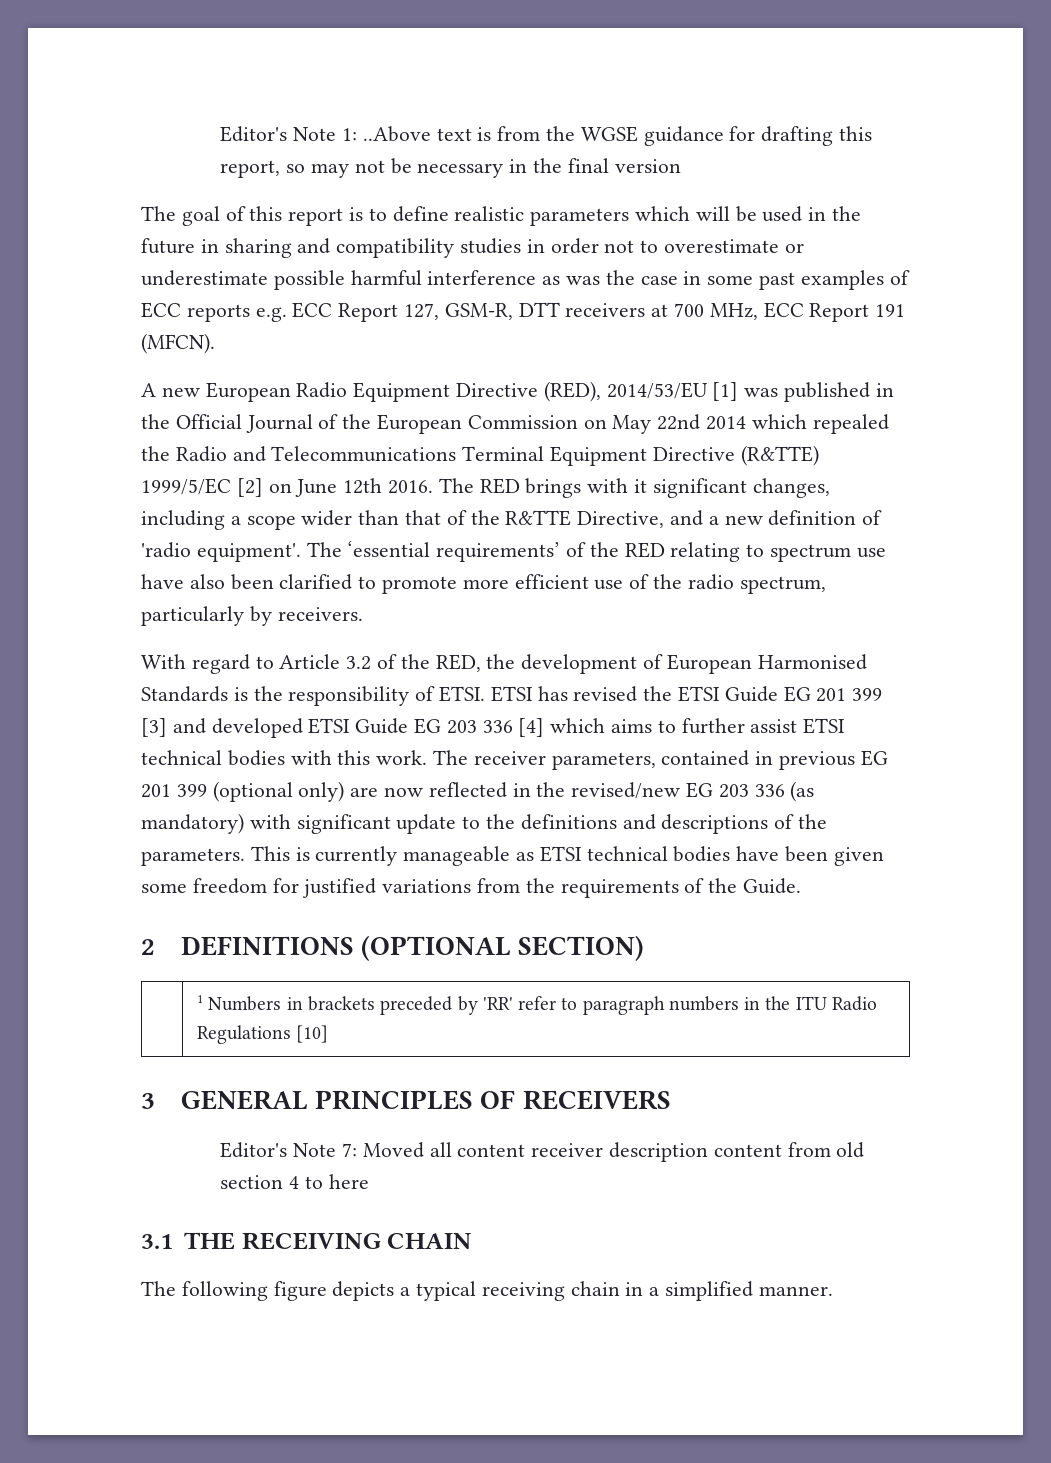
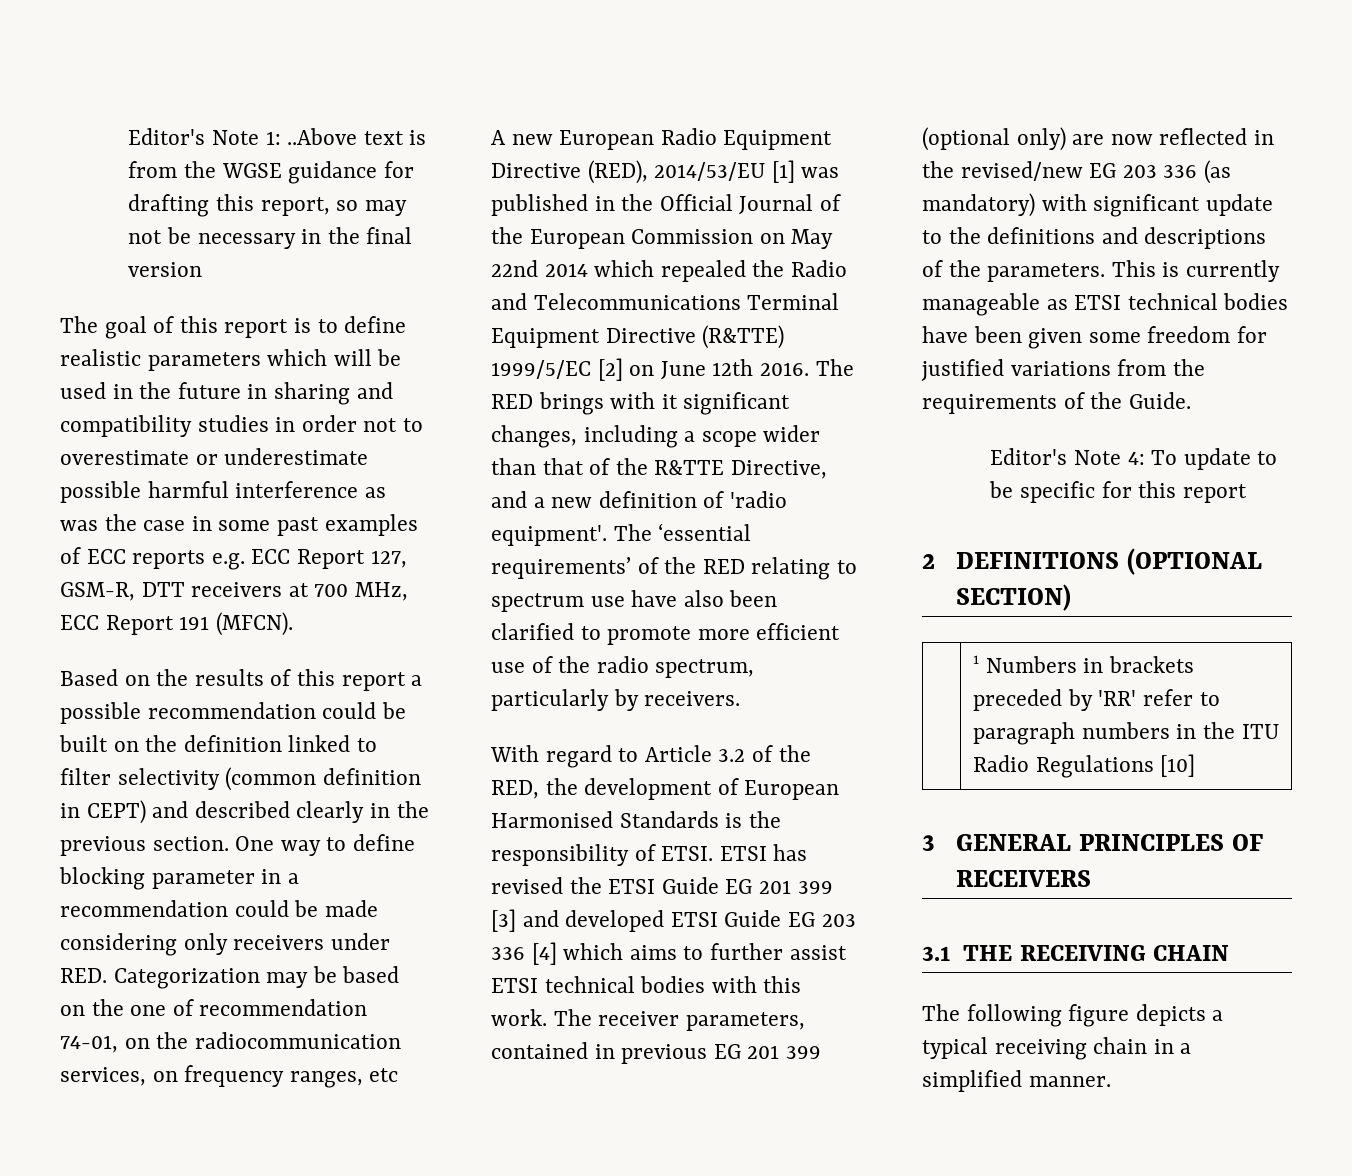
(215, 343) none -> [60,669,423,691] [60,702,406,724] [59,735,378,752] [60,767,421,791] [60,800,429,824] [60,834,416,856] [59,867,299,890] [60,900,378,917] [60,933,390,956] [60,966,400,989] [60,999,368,1016] [60,1032,401,1053] [60,1065,399,1088] // Based on the results of this report a possible recommendation could be built on the definition linked to filter selectivity (common definition in CEPT) and described clearly in the previous section. One way to define blocking parameter in a recommendation could be made considering only receivers under RED. Categorization may be based on the one of recommendation 74-01, on the radiocommunication services, on frequency ranges, etc
(802, 886) none -> [990,448,1278,470] [989,481,1247,503] // Editor's Note 4: To update to be specific for this report
[220,1142,865,1162] [220,1174,369,1189] // Editor's Note 7: Moved all content receiver description content from old section 4 to here -> (1092, 878) none

